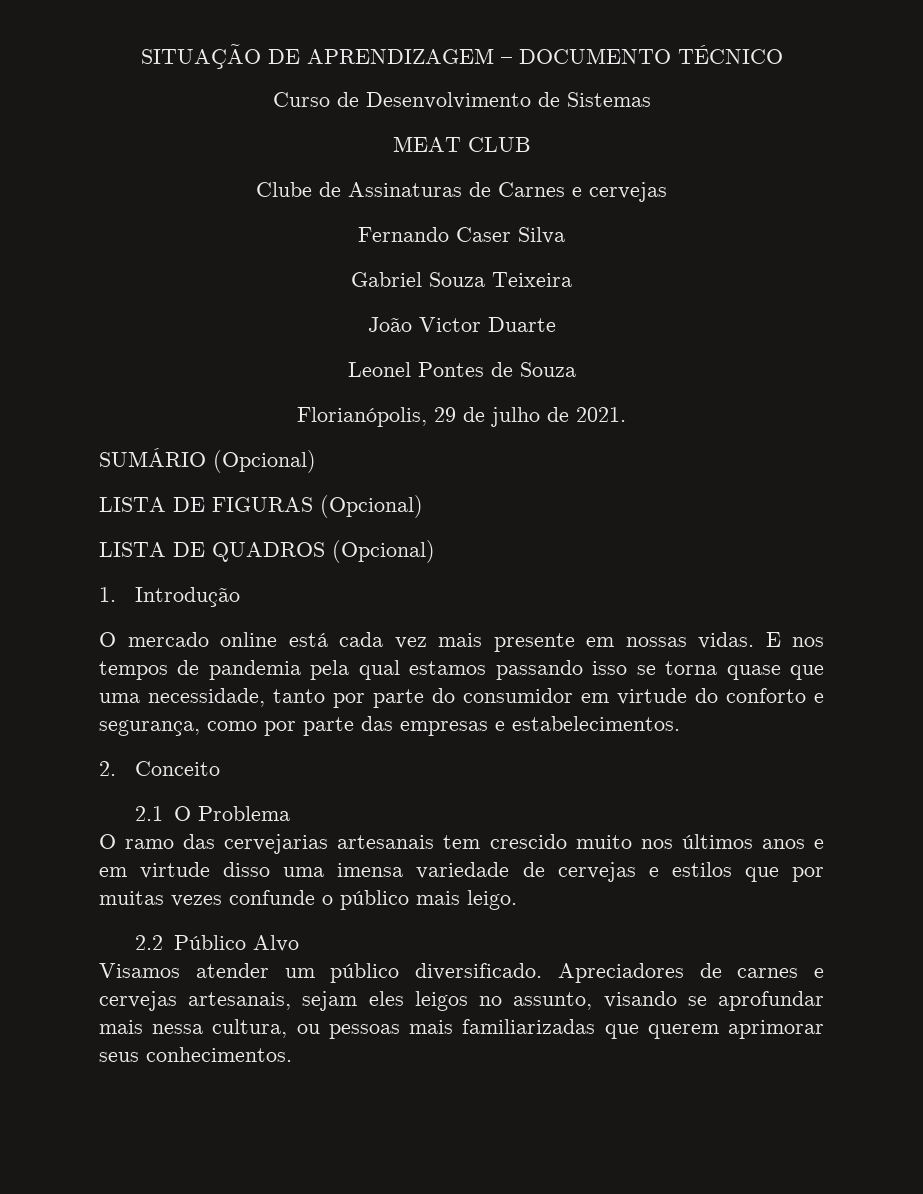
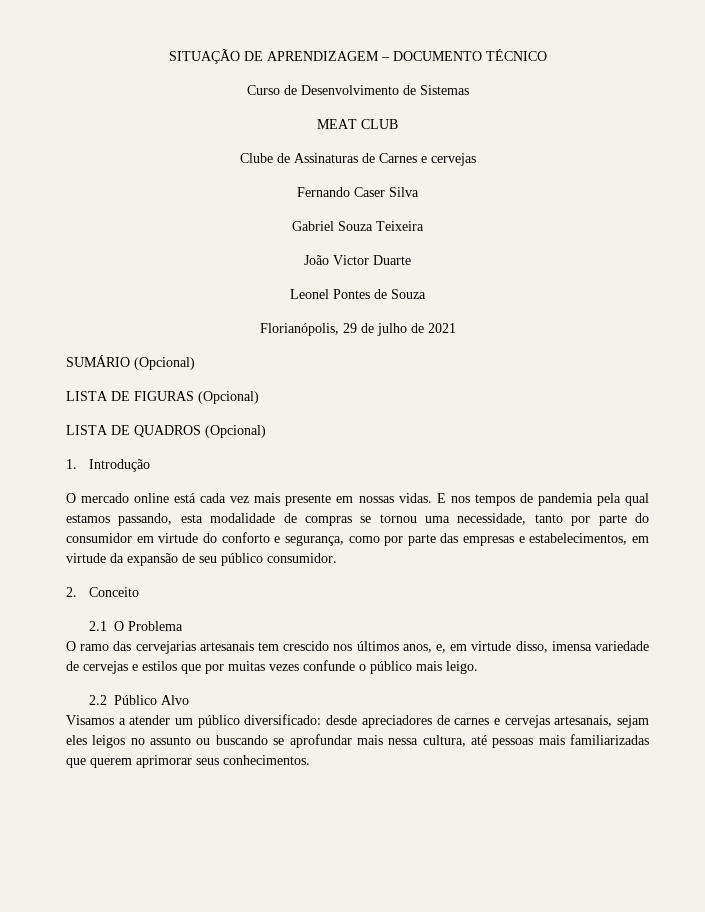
[576,407,626,422] 2021. -> [427,323,456,333] 2021
[495,660,825,680] passando isso se torna quase que -> [118,513,417,526] passando, esta modalidade de compras se tornou
[512,716,680,731] estabelecimentos. -> [529,533,650,545] [66,553,337,566] estabelecimentos, em virtude da expansão de seu público consumidor.
[575,835,632,849] muito -> (330, 646) none
[761,839,824,849] [99,862,325,879] anos e em virtude disso uma -> [402,641,548,653] anos, e, em virtude disso,
(180, 970) none -> [118,718,126,725] a
[415,963,684,983] diversificado. Apreciadores -> [244,714,432,728] diversificado: desde apreciadores
[513,991,677,1010] assunto, visando -> [150,735,268,745] assunto ou buscando
[296,1024,320,1034] ou -> [470,735,487,745] até

